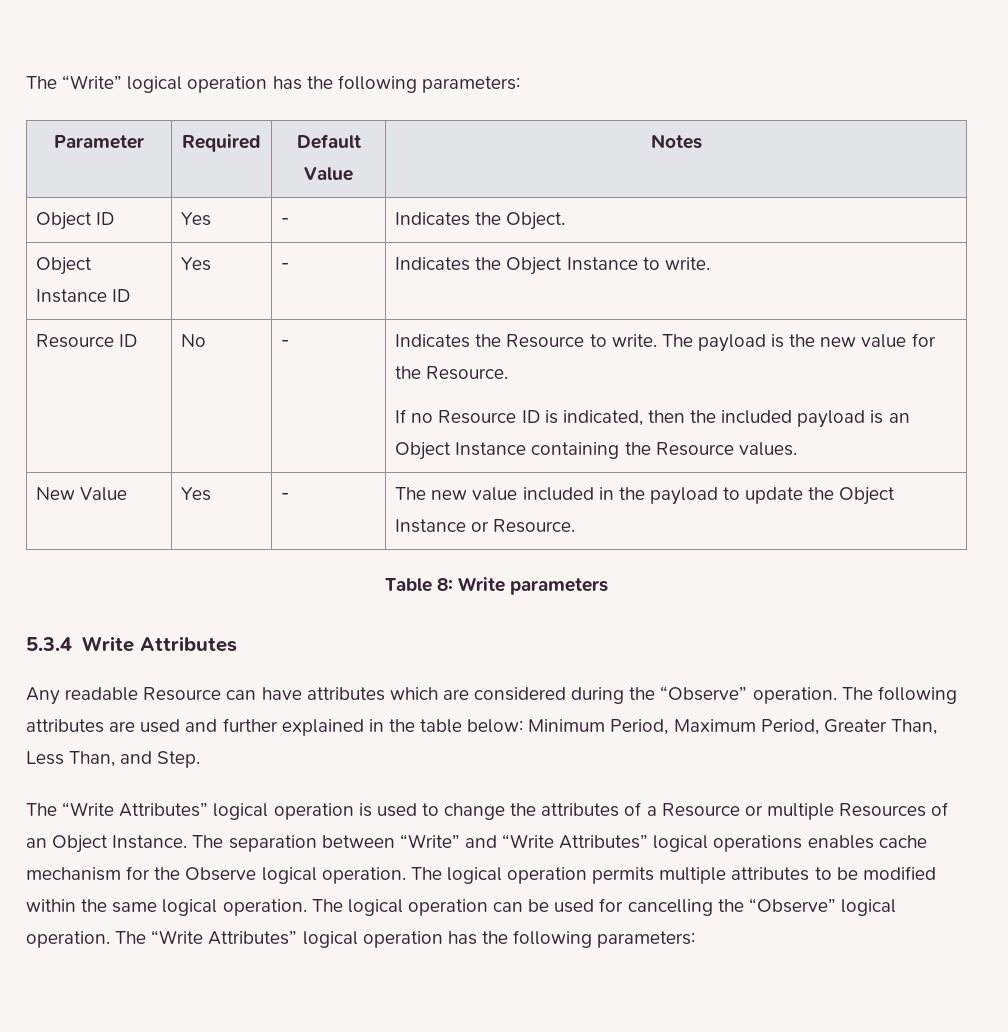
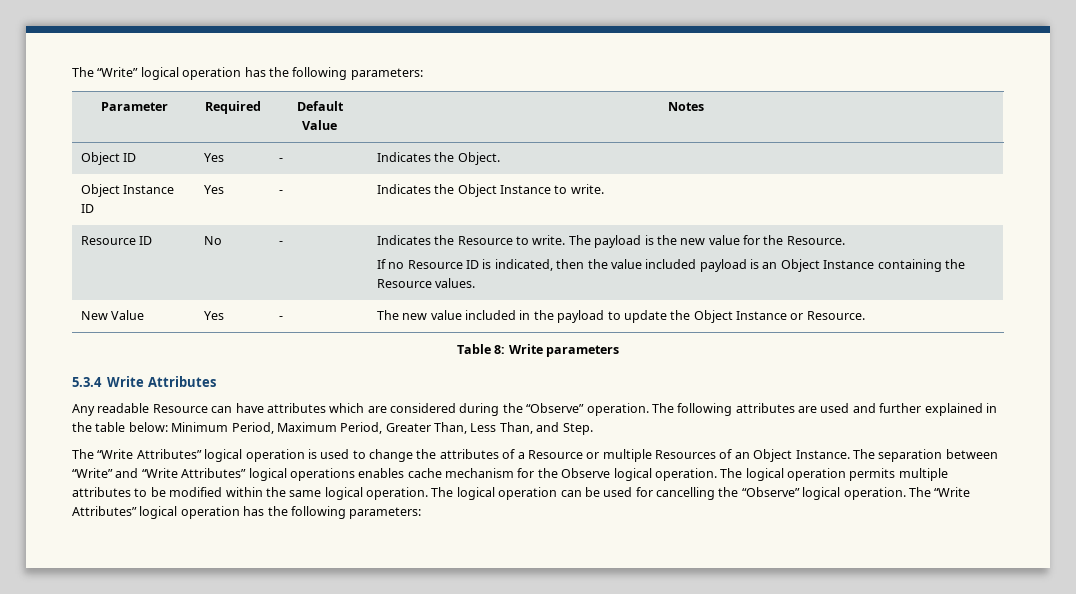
(717, 416) none -> [610,259,642,269] value

